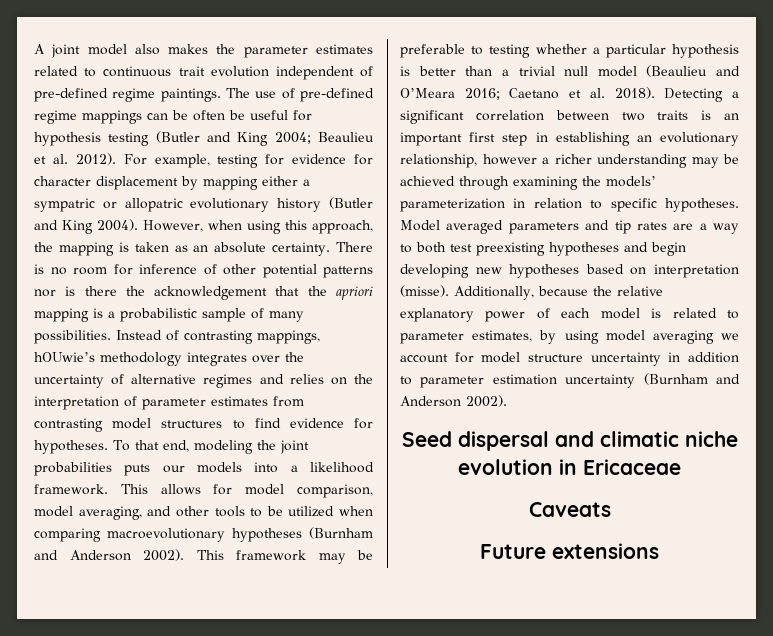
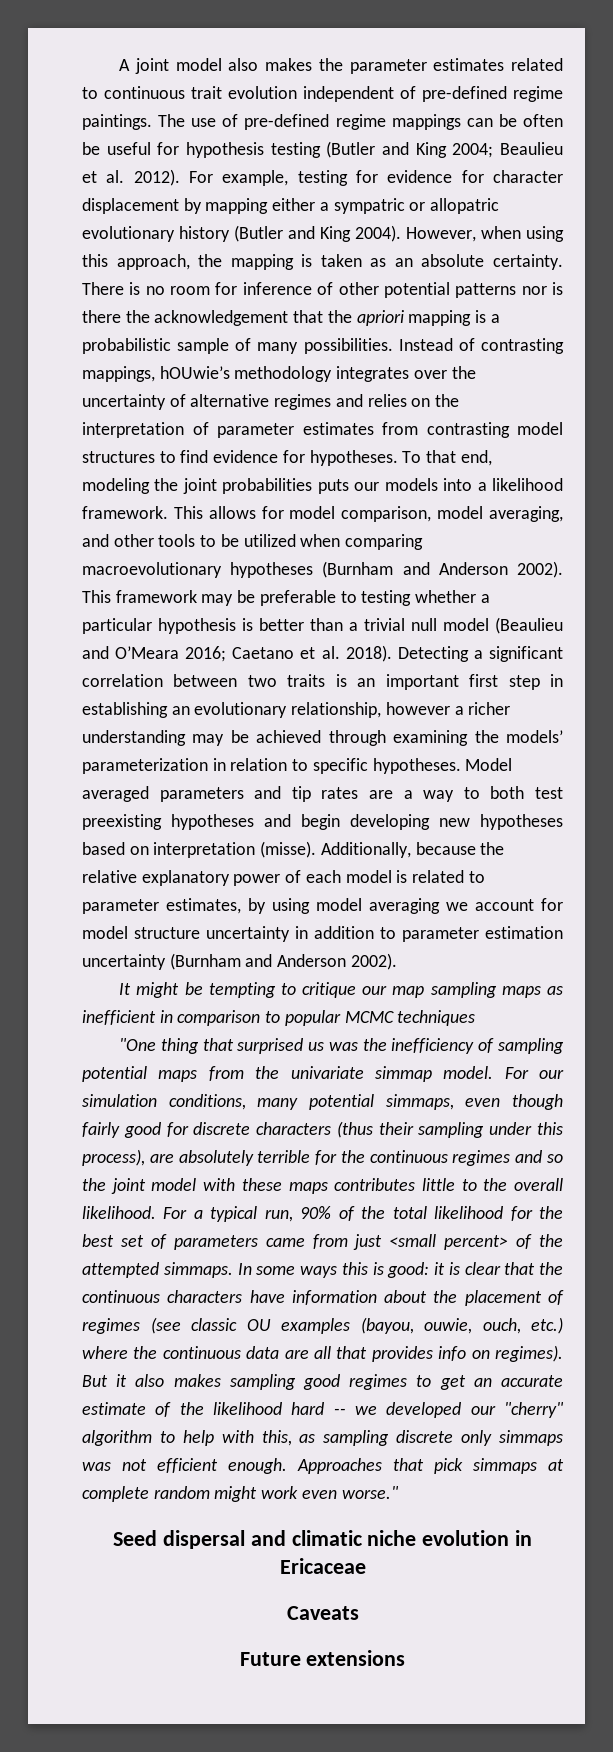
(507, 401) none -> [119,982,563,998] [82,1010,476,1026] [119,1038,564,1054] [82,1066,564,1082] [82,1094,564,1110] [82,1121,563,1138] [82,1149,563,1166] [82,1178,563,1194] [82,1206,563,1222] [82,1234,563,1250] [82,1262,563,1278] [82,1290,564,1306] [82,1317,563,1334] [82,1345,563,1362] [82,1374,563,1390] [82,1402,564,1418] [82,1430,563,1446] [82,1458,564,1474] [82,1486,399,1502] // It might be tempting to critique our map sampling maps as inefficient in comparison to popular MCMC techniques // "One thing that surprised us was the inefficiency of sampling potential maps from the univariate simmap model. For our simulation conditions, many potential simmaps, even though fairly good for discrete characters (thus their sampling under this process), are absolutely terrible for the continuous regimes and so the joint model with these maps contributes little to the overall likelihood. For a typical run, 90% of the total likelihood for the best set of parameters came from just <small percent> of the attempted simmaps. In some ways this is good: it is clear that the continuous characters have information about the placement of regimes (see classic OU examples (bayou, ouwie, ouch, etc.) where the continuous data are all that provides info on regimes). But it also makes sampling good regimes to get an accurate estimate of the likelihood hard -- we developed our "cherry" algorithm to help with this, as sampling discrete only simmaps was not efficient enough. Approaches that pick simmaps at complete random might work even worse."

